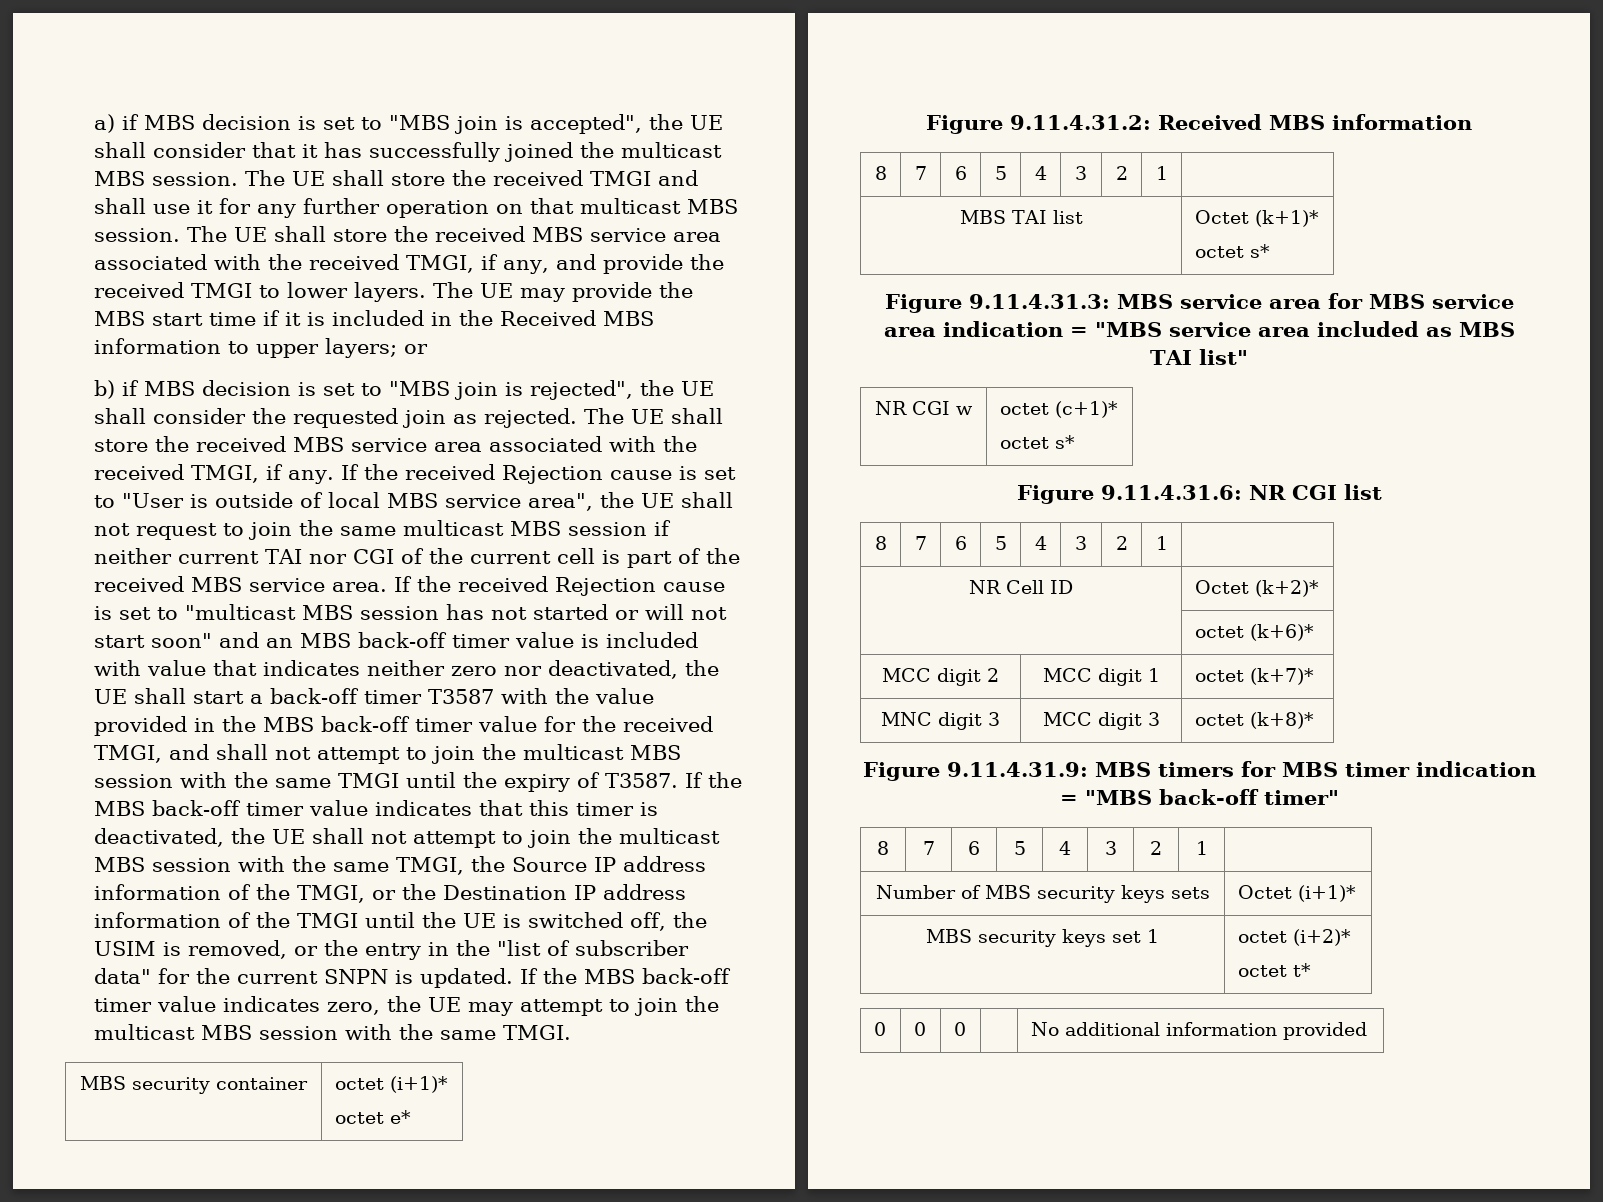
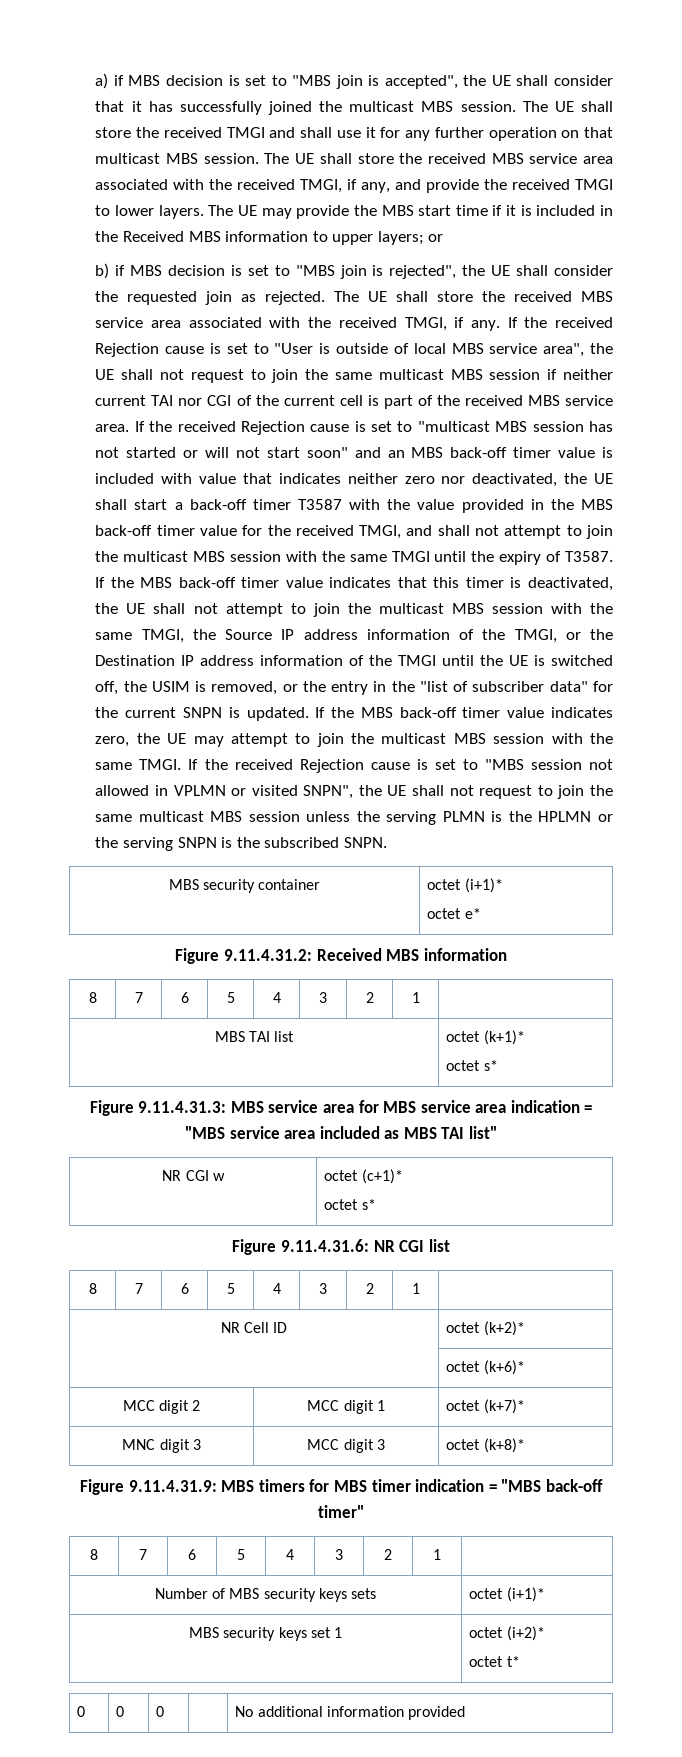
(572, 1032) none -> [188,759,613,773] [95,785,613,799] [95,811,613,825] [95,837,387,851] If the received Rejection cause is set to "MBS session not allowed in VPLMN or visited SNPN", the UE shall not request to join the same multicast MBS session unless the serving PLMN is the HPLMN or the serving SNPN is the subscribed SNPN.
[1194,210,1249,224] Octet -> [446,1031,481,1042] octet
[1194,580,1249,594] Octet -> [446,1322,481,1333] octet
[1237,885,1292,899] Octet -> [469,1588,504,1599] octet

